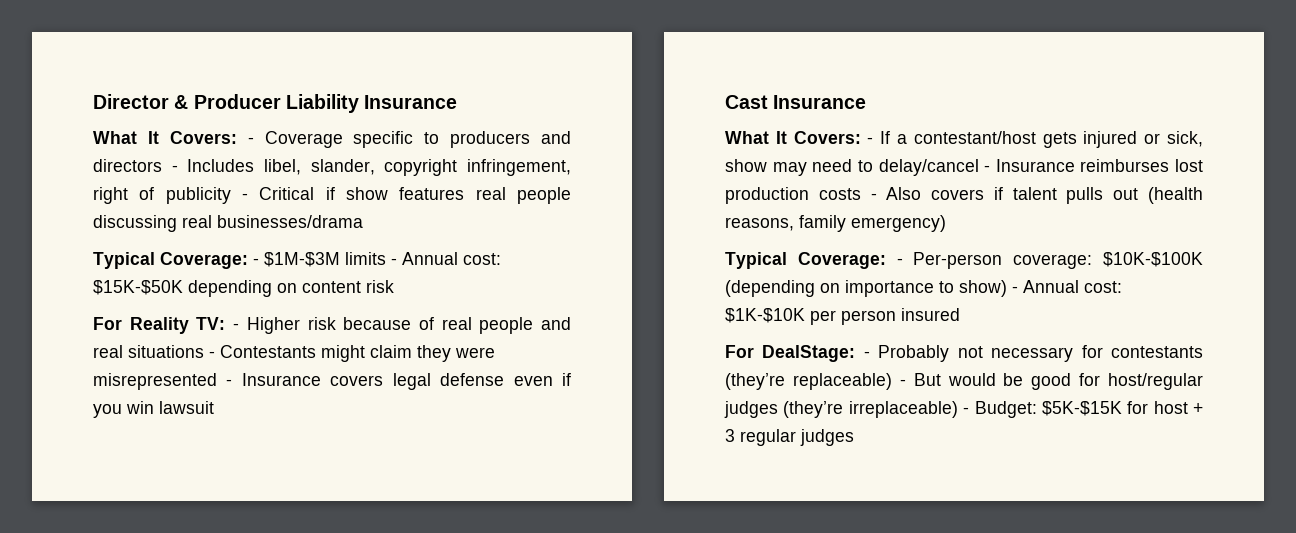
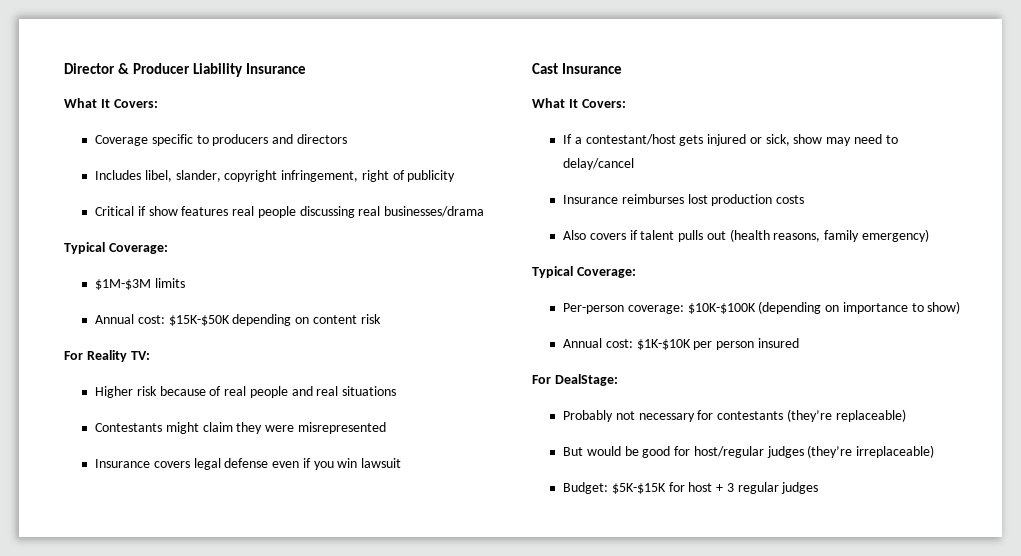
[247,137,254,144] - -> (158, 103) //
[171,165,178,172] - -> (347, 139) //
[242,193,248,200] - -> (456, 176) //
[253,258,259,265] - -> (168, 248) //
[391,258,397,265] - -> (185, 283) //
[233,323,240,330] - -> (150, 355) //
[209,351,215,358] - -> (397, 391) //
[226,379,233,386] - -> (386, 428) //
[867,137,874,144] - -> (626, 103) //
[984,165,991,172] - -> (634, 164) //
[870,193,877,200] - -> (805, 199) //
[896,258,903,265] - -> (636, 272) //
[1012,286,1018,293] - -> (961, 307) //
[863,351,870,358] - -> (618, 380) //
[899,379,906,386] - -> (906, 415) //
[963,407,970,414] - -> (935, 451) //

